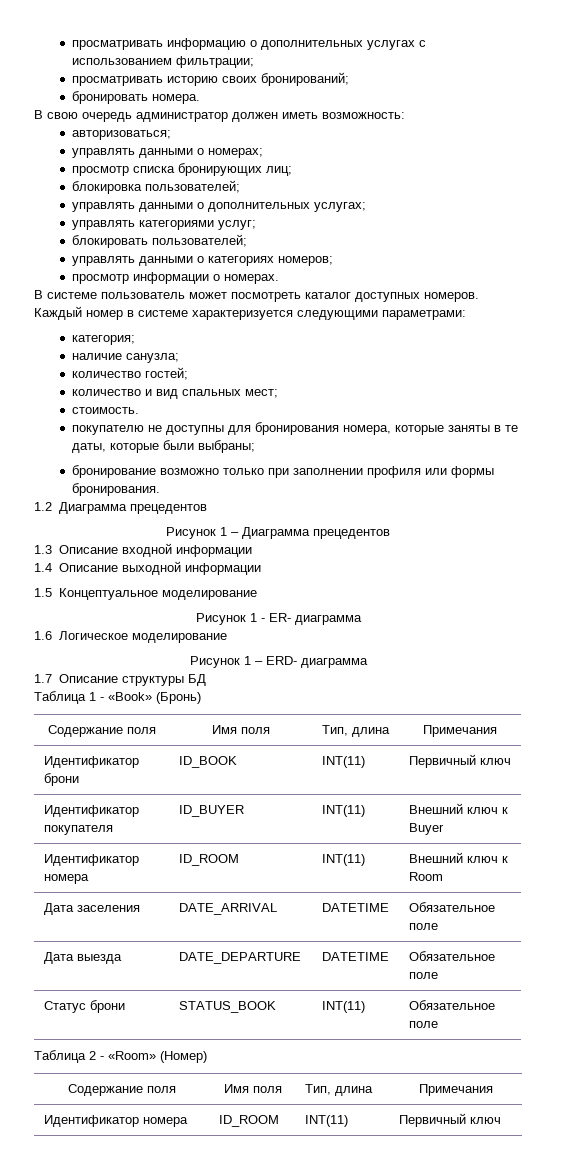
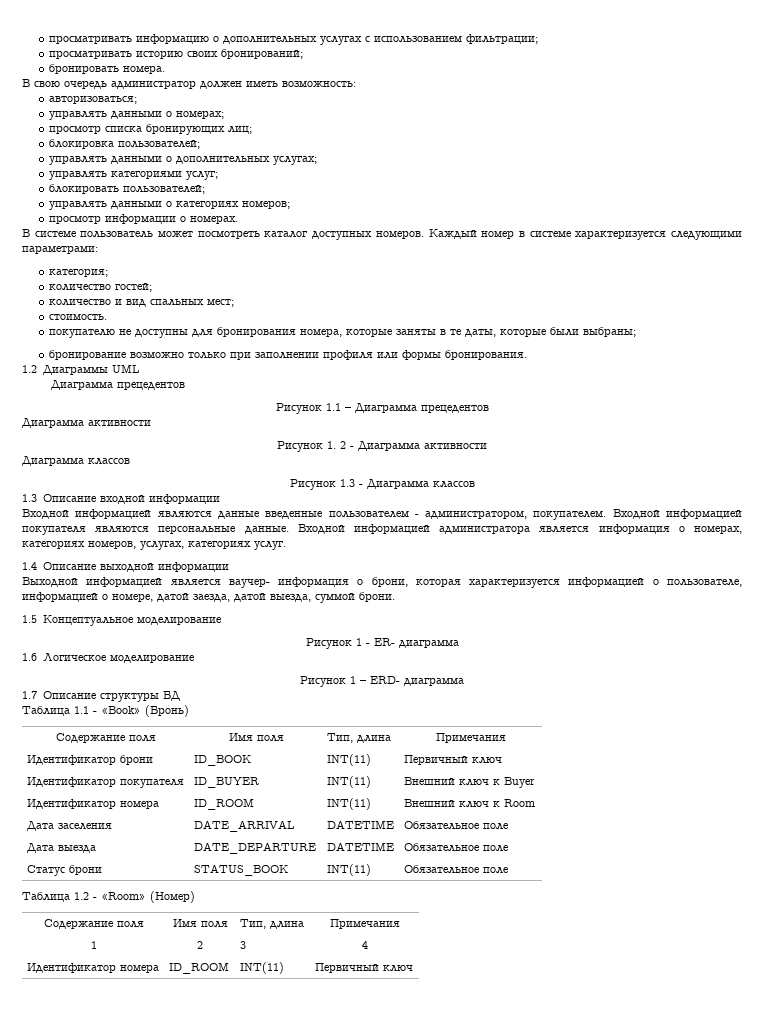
[72,353,180,363] // наличие санузла; -> (109, 273) none
(52, 506) none -> [42,364,139,375] Диаграммы UML //
[220,527,227,536] 1 -> [325,403,341,411] 1.1
[34,543,252,557] [34,561,261,575] 1.3 Описание входной информации // 1.4 Описание выходной информации -> [22,418,151,428] [277,441,487,452] [22,456,130,466] [289,479,475,490] [22,494,220,504] [22,509,742,520] [22,524,743,535] [22,540,286,550] [22,562,229,572] [22,577,742,588] [22,592,395,603] Диаграмма активности // Рисунок 1. 2 - Диаграмма активности // Диаграмма классов // Рисунок 1.3 - Диаграмма классов // 1.3 Описание входной информации // Входной информацией являются данные введенные пользователем - администратором, покупателем. Входной информацией покупателя являются персональные данные. Входной информацией администратора является информация о номерах, категориях номеров, услугах, категориях услуг. // 1.4 Описание выходной информации // Выходной информацией является ваучер- информация о брони, которая характеризуется информацией о пользователе, информацией о номере, датой заезда, датой выезда, суммой брони.
[89,692,96,701] 1 -> [74,706,89,714] 1.1
[89,1051,96,1060] 2 -> [74,892,89,900] 1.2
(493, 1090) none -> [90,941,97,949] [197,941,203,949] [239,941,246,949] [361,941,368,949] // 1 | 2 | 3 | 4

